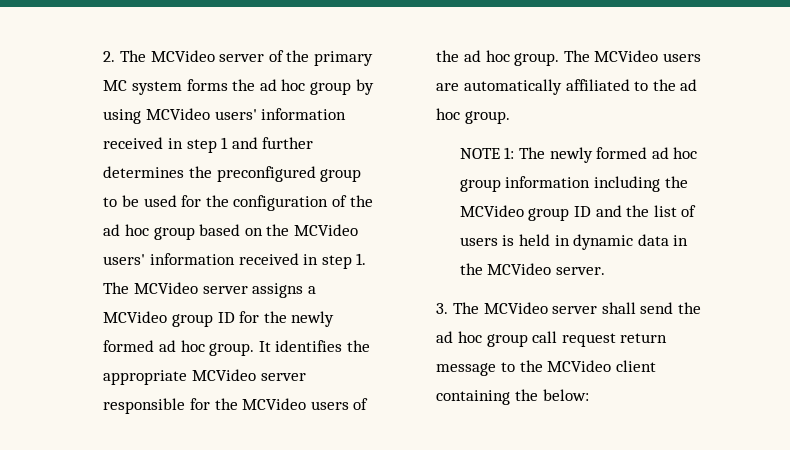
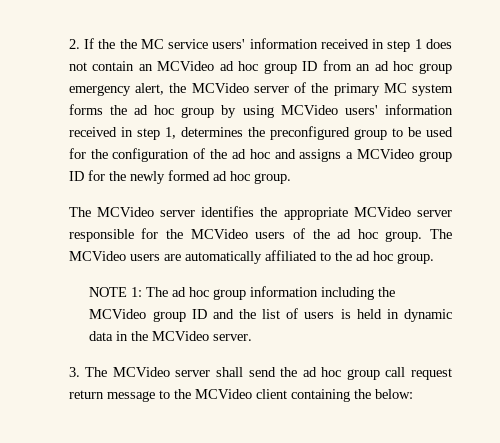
[119,50,146,62] The -> [84,38,453,52] [68,60,453,74] [68,83,187,96] If the the MC service users' information received in step 1 does not contain an MCVideo ad hoc group ID from an ad hoc group emergency alert, the
[221,137,314,149] 1 and further -> [164,127,176,139] 1,
[153,224,358,240] [103,253,367,269] [103,282,248,294] group based on the MCVideo users' information received in step 1. The MCVideo server -> [274,149,296,159] and
[258,341,271,352] It -> [68,207,196,217] // The MCVideo server
[549,147,648,163] newly formed -> (169, 292) none

